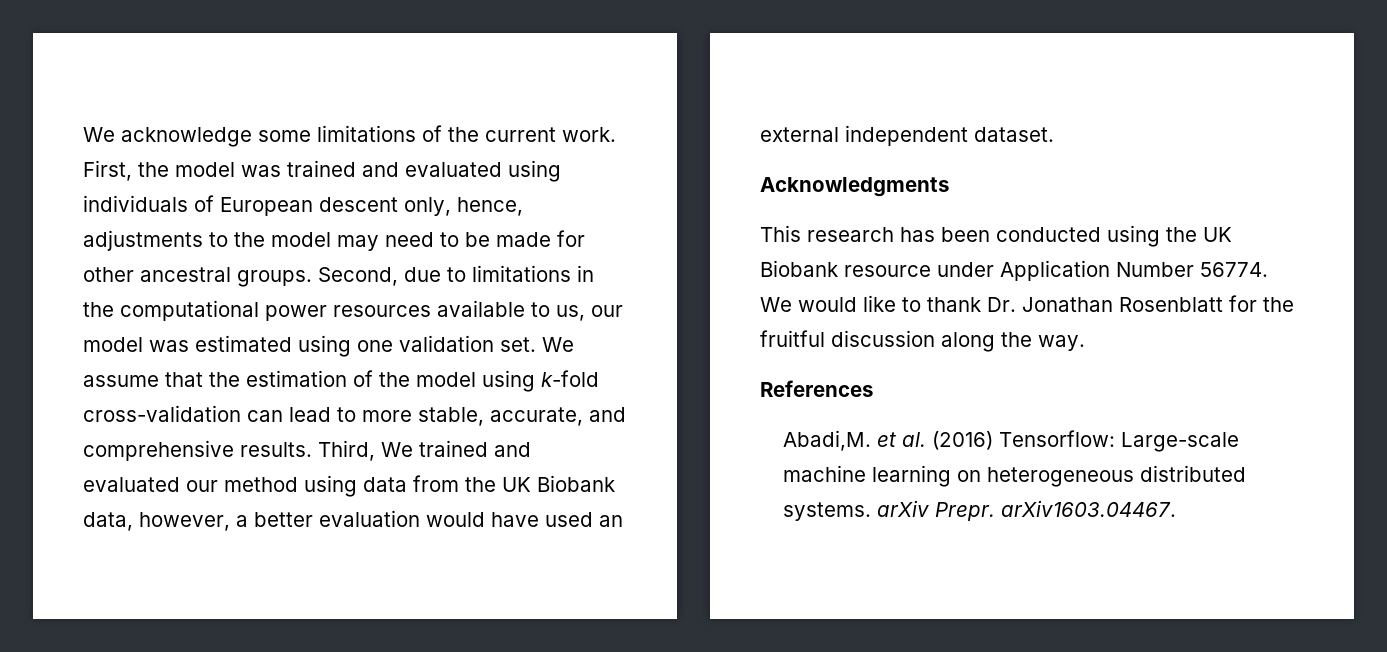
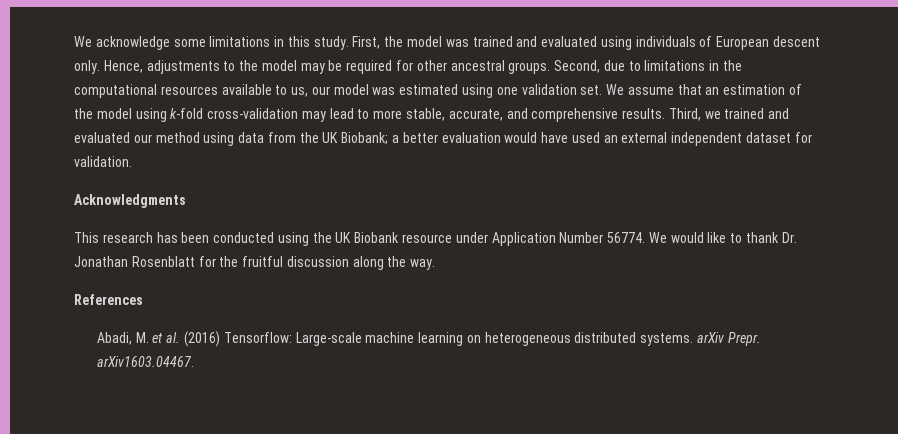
[422,125,616,142] of the current work. -> [274,36,349,50] in this study.
[404,197,523,216] only, hence, -> [74,60,143,74] only. Hence,
[385,232,551,247] need to be made -> [328,60,393,74] be required
[265,305,327,321] power -> (157, 91) none
[209,372,240,387] the -> [705,87,720,95] an
[247,410,283,422] can -> [301,111,326,122] may
[381,442,413,457] We -> [704,111,721,119] we
[537,475,615,492] [83,512,230,531] Biobank data, however, -> [341,132,389,145] Biobank;
[974,127,1054,142] dataset. -> [746,132,812,143] [74,156,132,167] dataset for validation.
[783,430,872,451] Abadi,M. -> [96,332,149,345] Abadi, M.

